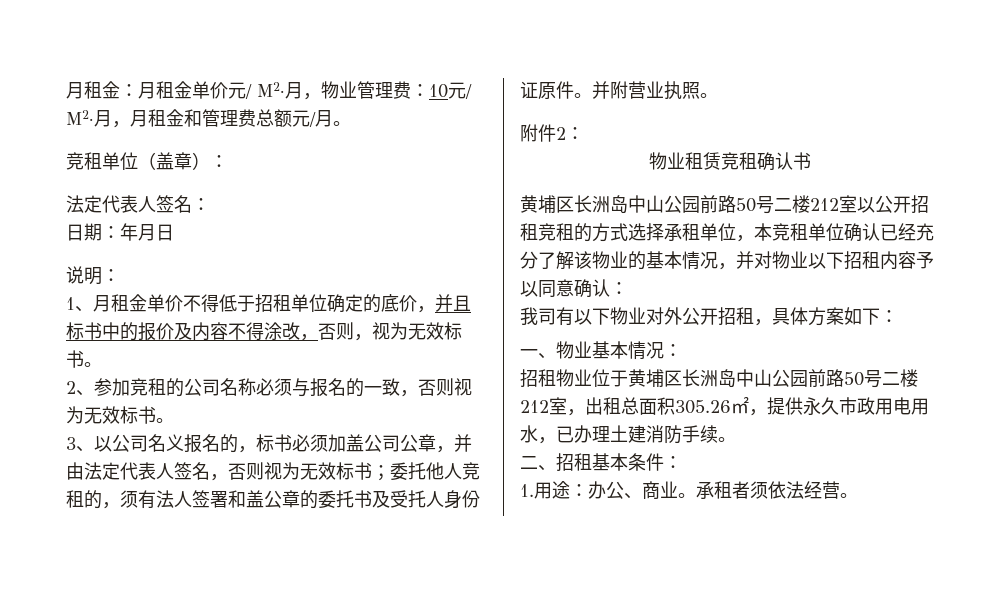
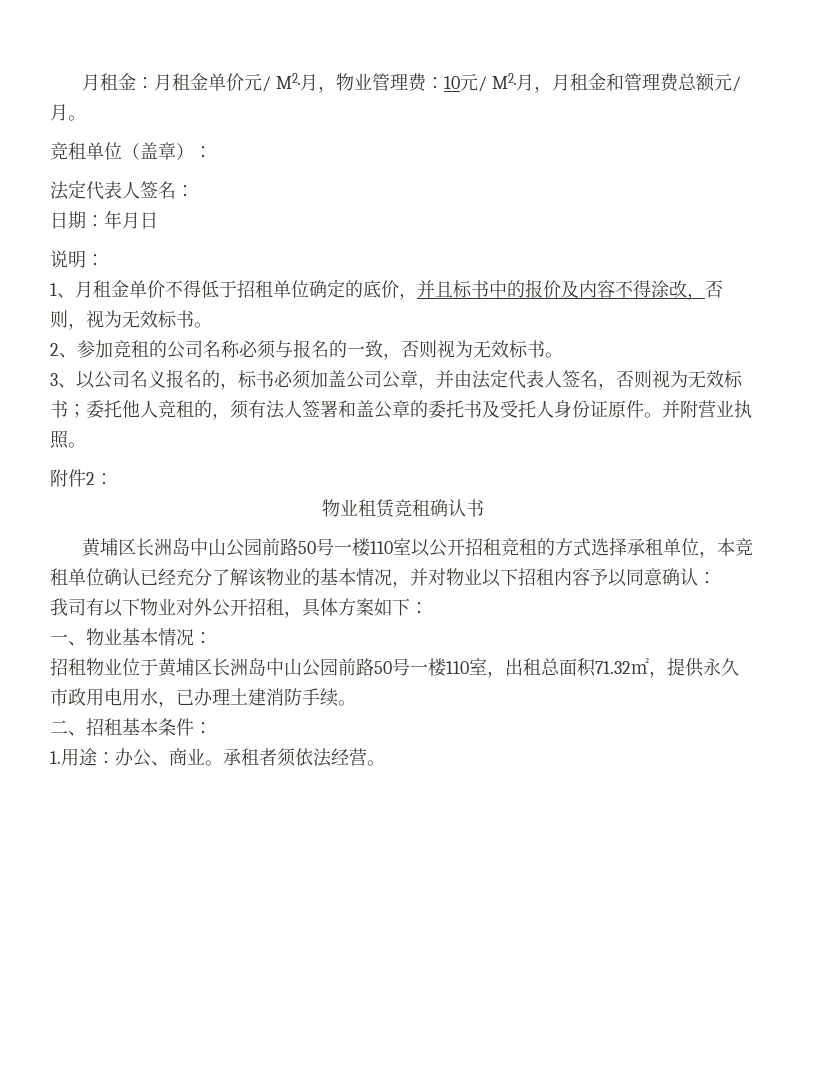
[774,195,839,213] 二楼212 -> [334,538,394,557] 一楼110
[882,369,918,387] [520,400,549,413] 二楼212 -> [410,658,469,677] 一楼110
[675,400,731,414] 305.26 -> [595,661,631,674] 71.32

